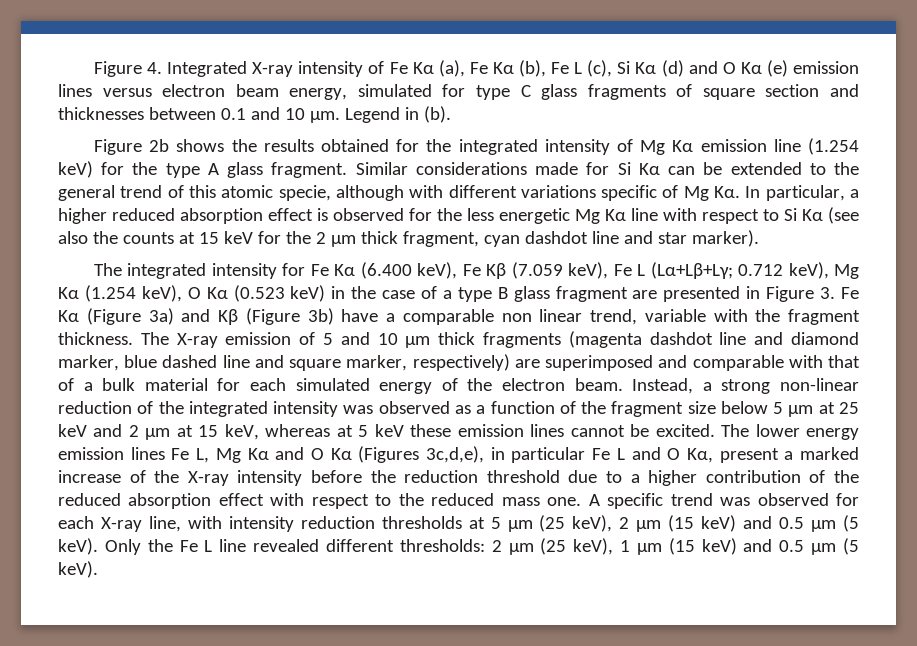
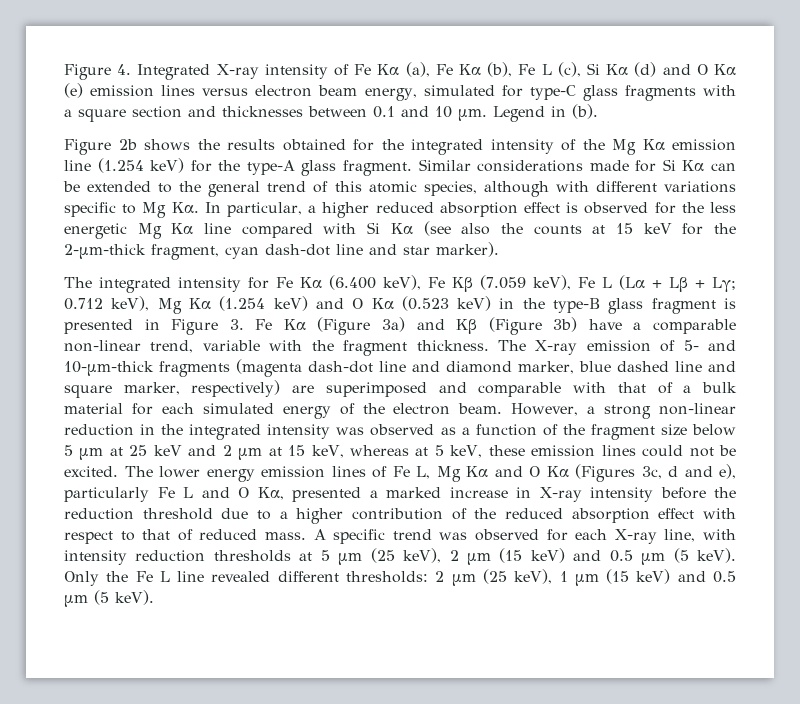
[476,84,693,100] type C glass fragments of -> [529,85,736,101] [64,109,72,117] type-C glass fragments with a
(634, 145) none -> [582,139,605,150] the
[165,163,219,178] type A -> [246,160,295,175] type-A
[278,185,331,201] specie, -> [423,181,477,196] species,
[662,185,679,198] of -> [122,204,137,214] to
[663,208,779,224] with respect to -> [241,223,357,238] compared with
[315,231,398,247] 2 μm thick -> [64,244,146,259] 2-μm-thick
[524,231,588,244] dashdot -> [265,244,330,256] dash-dot
[650,262,733,279] (Lα+Lβ+Lγ; -> [619,275,736,292] (Lα + Lβ + Lγ;
[141,285,182,302] keV), -> [273,296,344,311] keV) and
[382,286,508,302] case of a type B -> [553,298,601,313] type-B
[632,290,658,299] are -> [724,298,736,309] is
[501,309,583,322] non linear -> [64,340,141,352] non-linear
[322,332,476,348] 5 and 10 μm thick -> [683,340,736,351] [64,361,154,376] 5- and 10-μm-thick
[649,332,713,345] dashdot -> [308,361,373,373] dash-dot
[632,378,694,394] Instead, -> [511,403,579,416] However,
[137,401,154,414] of -> [140,424,156,435] in
[374,424,404,437] keV -> [450,445,483,458] keV,
[570,425,625,437] cannot -> [642,445,714,457] could not
(165, 453) none -> [372,466,387,478] of
[425,446,586,463] 3c,d,e), in particular -> [641,464,736,479] [64,487,149,502] 3c, d and e), particularly
[719,448,779,463] present -> [292,487,361,502] presented
[129,470,180,483] of the -> [516,487,531,498] in
[398,493,582,506] the reduced mass one. -> [142,529,306,541] that of reduced mass.

